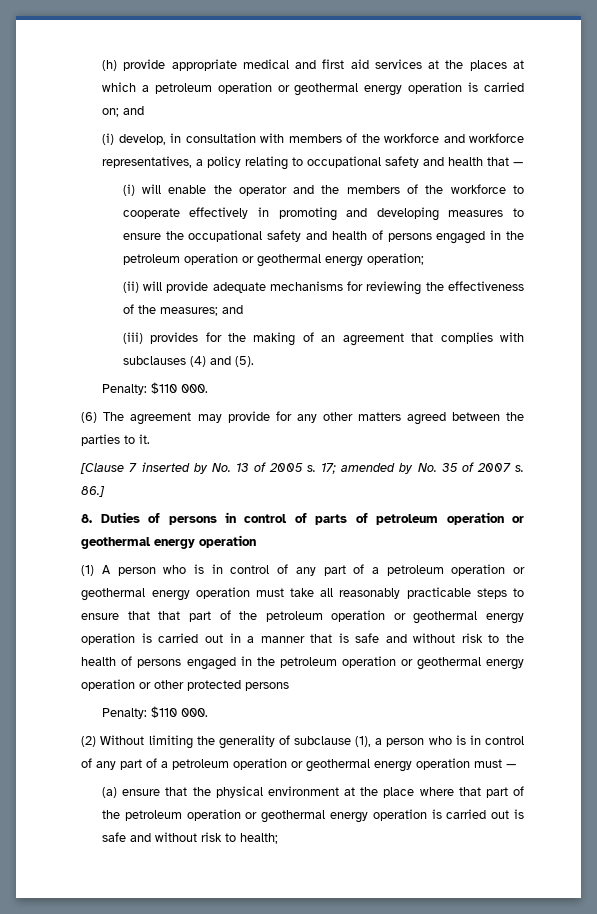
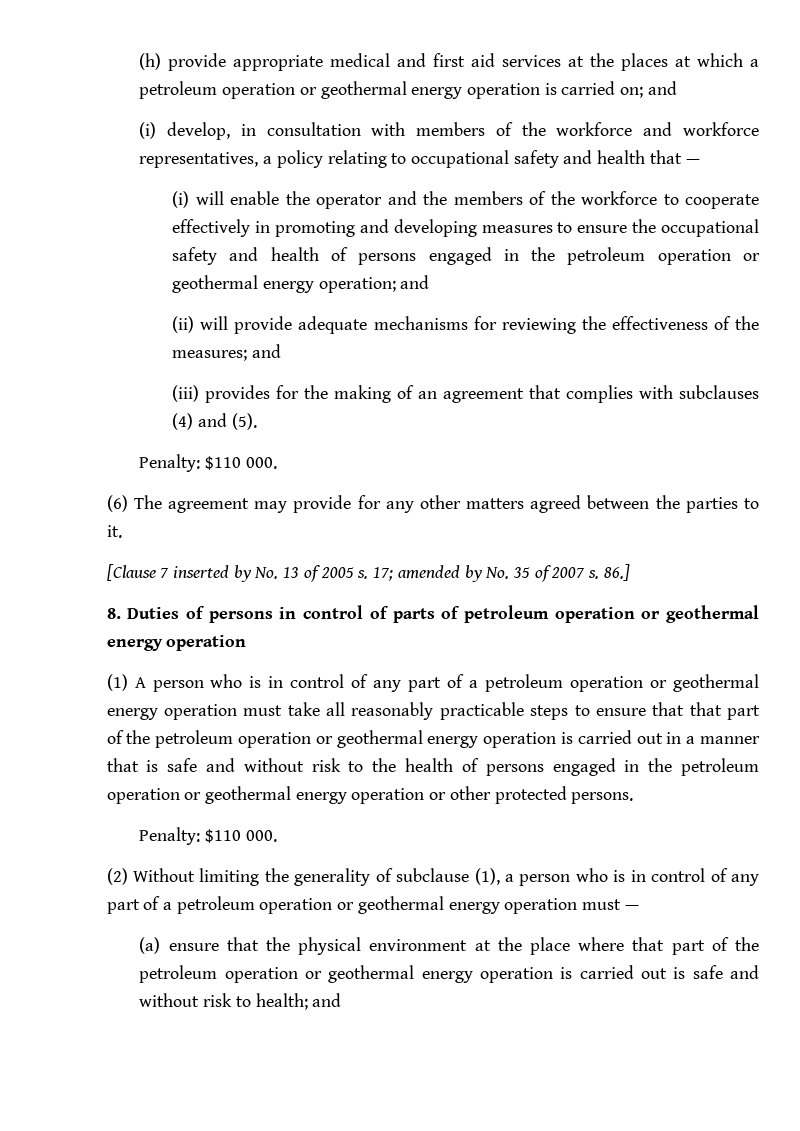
(424, 259) none -> [400,275,430,289] and
[245,682,290,691] persons -> [571,792,634,804] persons.
(278, 838) none -> [312,993,342,1007] and

